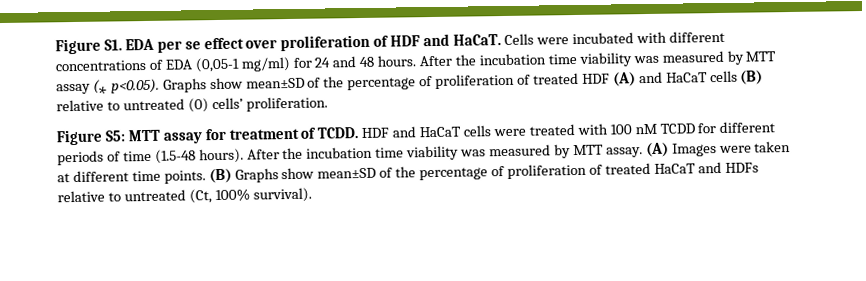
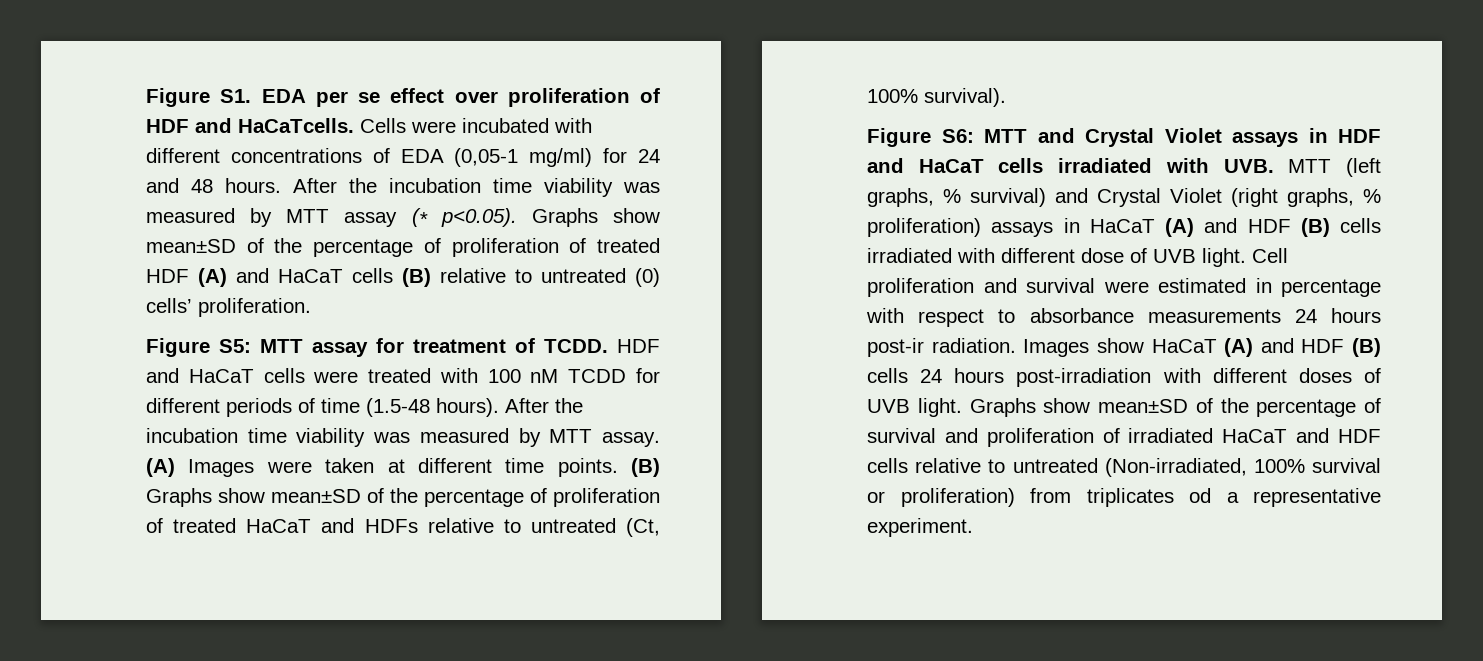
[453,34,502,46] HaCaT. -> [238,118,354,133] HaCaTcells.
(312, 195) none -> [867,128,1381,147] [867,158,1381,177] [867,188,1381,207] [867,218,1381,237] [867,248,1288,267] [867,278,1381,297] [866,308,1381,327] [867,338,1381,357] [867,368,1381,387] [867,398,1381,417] [867,428,1381,447] [867,458,1381,477] [867,488,1381,507] [867,518,973,537] // Figure S6: MTT and Crystal Violet assays in HDF and HaCaT cells irradiated with UVB. MTT (left graphs, % survival) and Crystal Violet (right graphs, % proliferation) assays in HaCaT (A) and HDF (B) cells irradiated with different dose of UVB light. Cell proliferation and survival were estimated in percentage with respect to absorbance measurements 24 hours post-ir radiation. Images show HaCaT (A) and HDF (B) cells 24 hours post-irradiation with different doses of UVB light. Graphs show mean±SD of the percentage of survival and proliferation of irradiated HaCaT and HDF cells relative to untreated (Non-irradiated, 100% survival or proliferation) from triplicates od a representative experiment.

